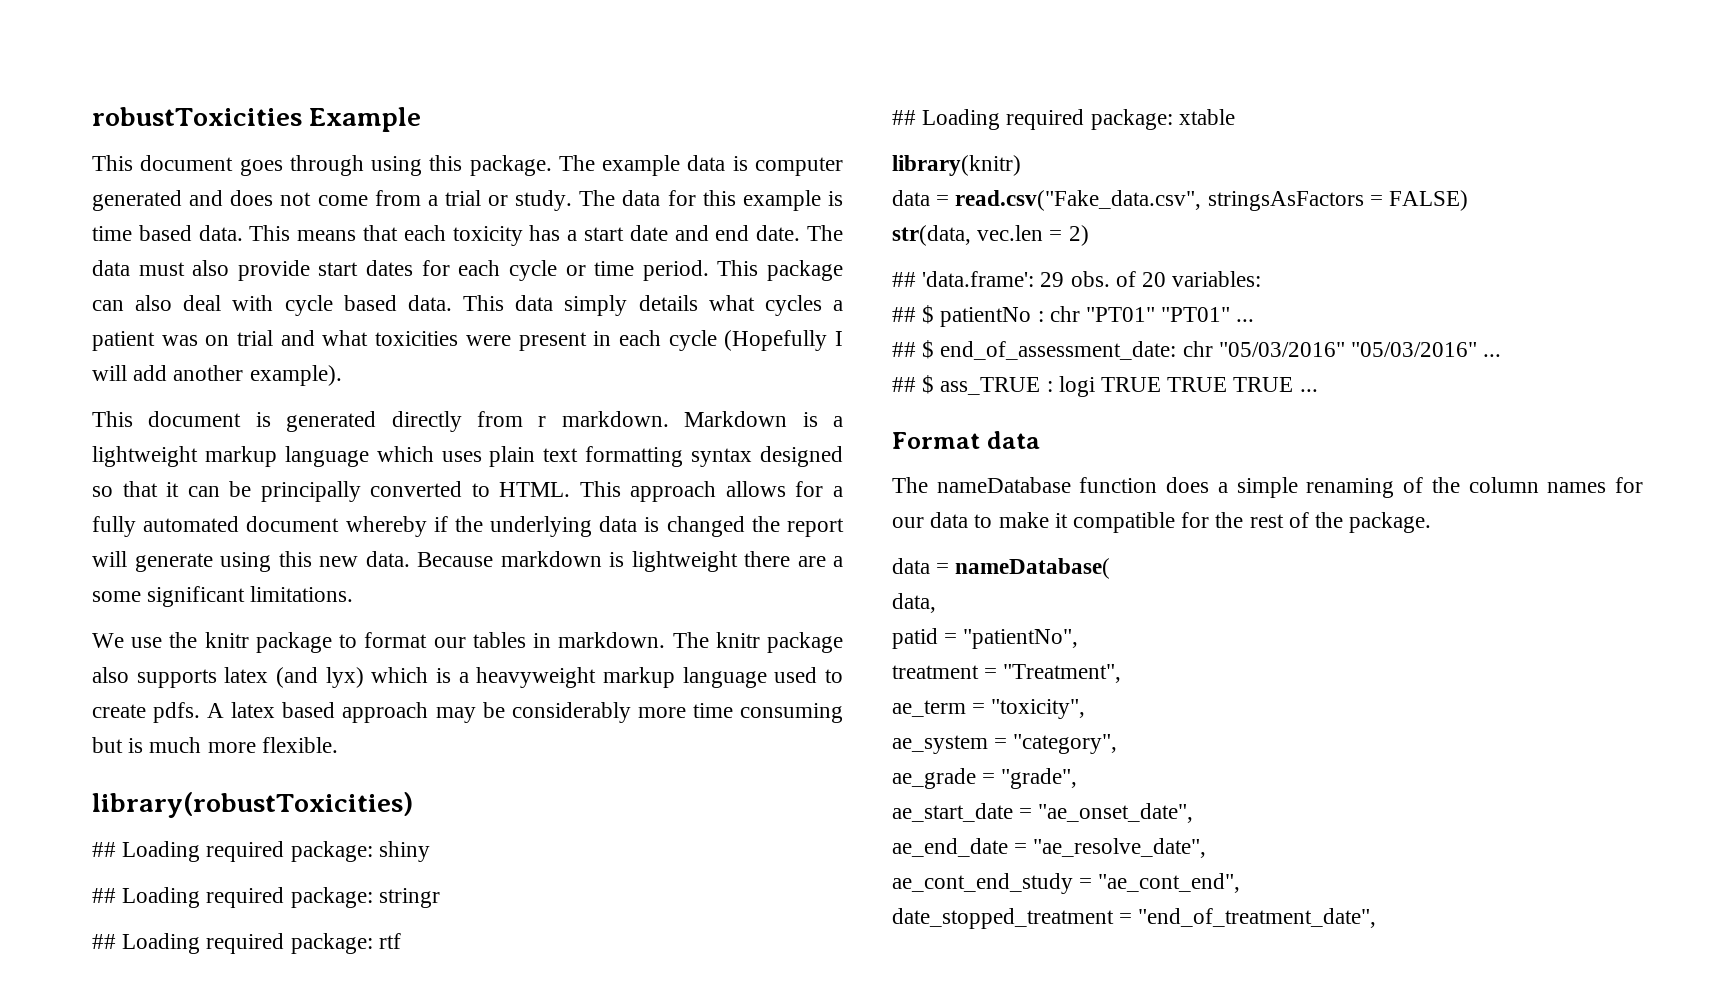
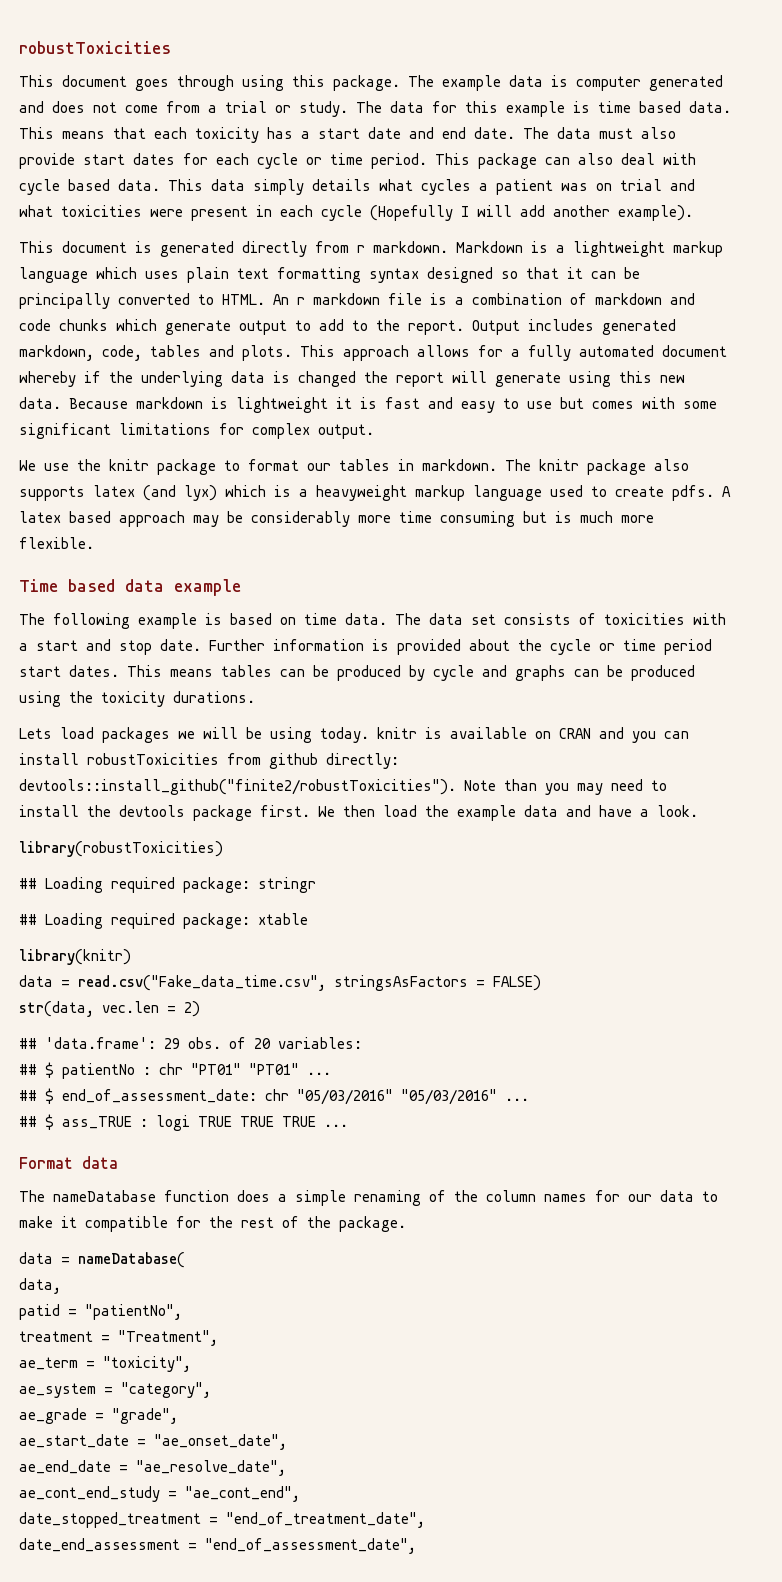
[92,107,422,132] robustToxicities Example -> [19,41,171,54] robustToxicities
(571, 489) none -> [273,293,695,305] [19,319,676,335] [19,345,292,361] An r markdown file is a combination of markdown and code chunks which generate output to add to the report. Output includes generated markdown, code, tables and plots.
[744,551,843,567] [92,586,354,607] there are a some significant limitations. -> [336,397,717,413] [19,423,374,439] it is fast and easy to use but comes with some significant limitations for complex output.
[92,792,413,818] [92,841,430,862] library(robustToxicities) // ## Loading required package: shiny -> [19,579,241,596] [19,613,726,629] [19,639,712,655] [19,665,695,681] [19,691,255,707] [19,727,689,743] [19,753,399,769] [19,779,667,795] [19,805,698,821] [19,841,223,857] Time based data example // The following example is based on time data. The data set consists of toxicities with a start and stop date. Further information is provided about the cycle or time period start dates. This means tables can be produced by cycle and graphs can be produced using the toxicity durations. // Lets load packages we will be using today. knitr is available on CRAN and you can install robustToxicities from github directly: devtools::install_github("finite2/robustToxicities"). Note than you may need to install the devtools package first. We then load the example data and have a look. // library(robustToxicities)
[92,933,401,954] // ## Loading required package: rtf -> (316, 885) none
[955,190,1202,211] read.csv("Fake_data.csv", -> [78,975,326,991] read.csv("Fake_data_time.csv",
(1377, 918) none -> [19,1538,416,1554] // date_end_assessment = "end_of_assessment_date",

